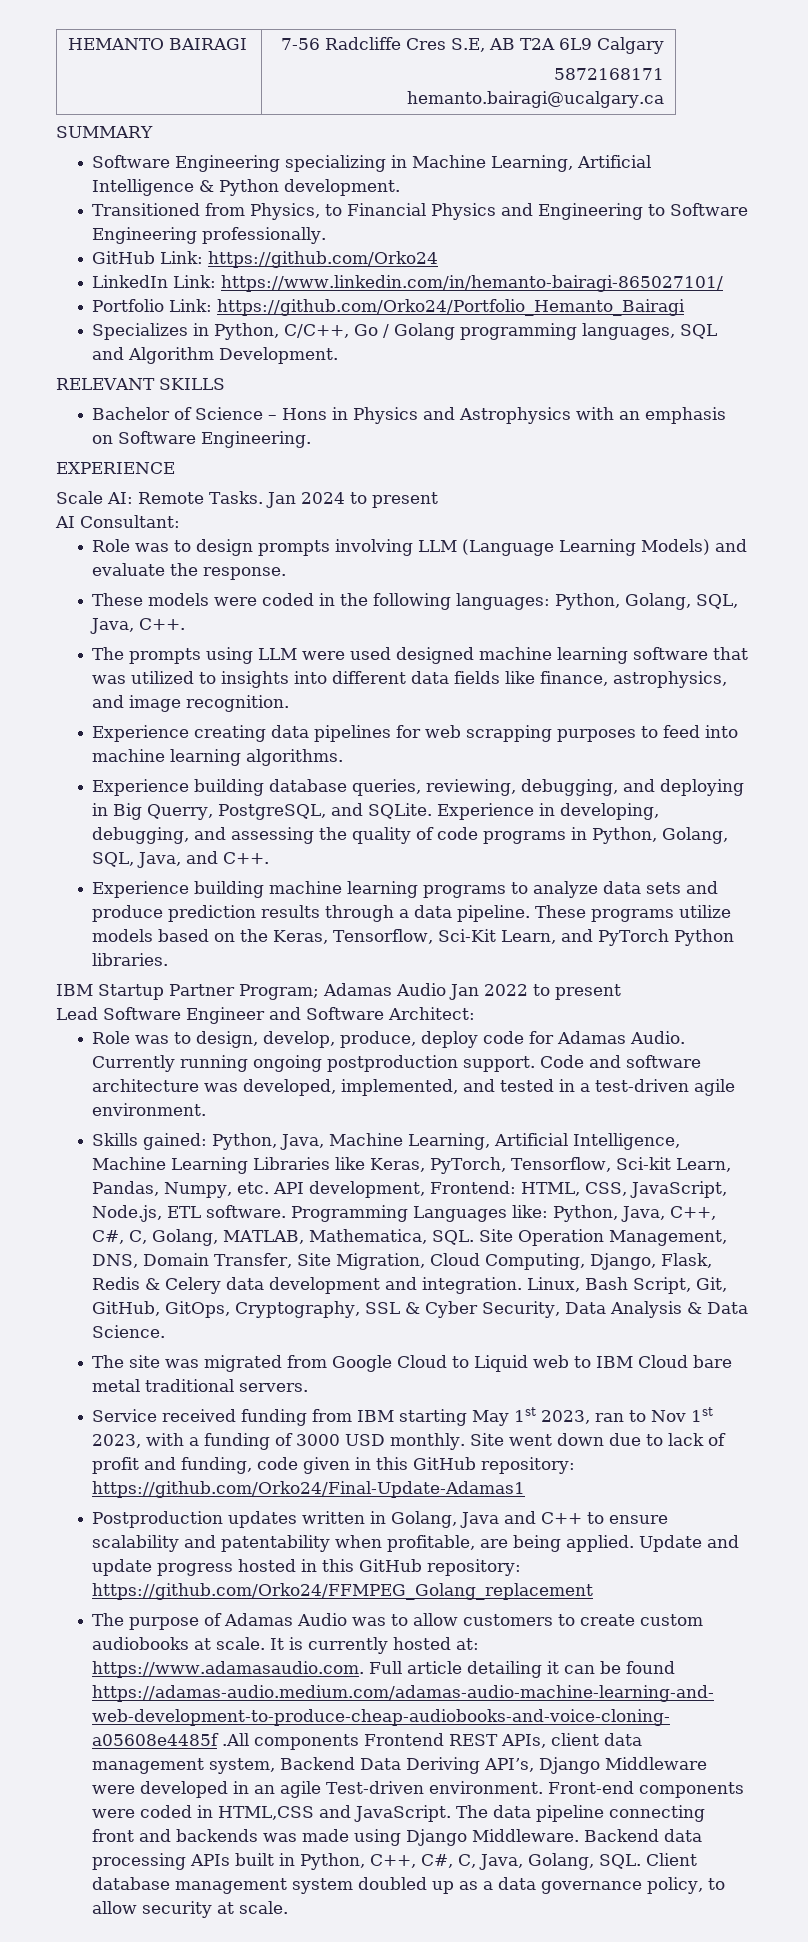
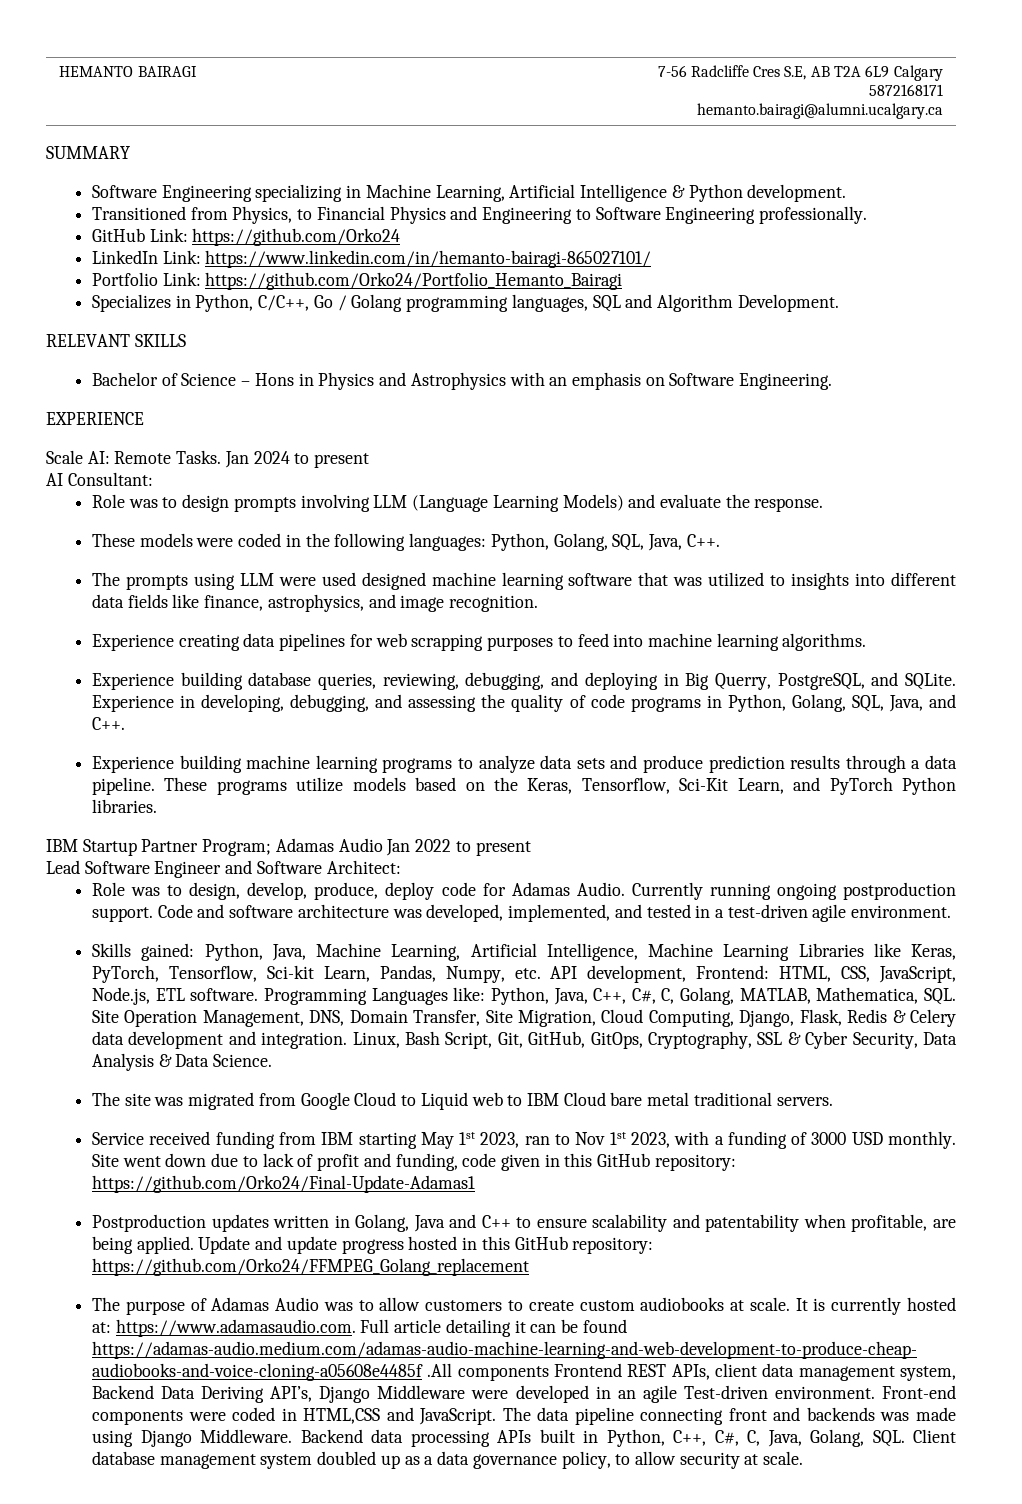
[406,91,664,108] hemanto.bairagi@ucalgary.ca -> [696,103,943,119] hemanto.bairagi@alumni.ucalgary.ca

